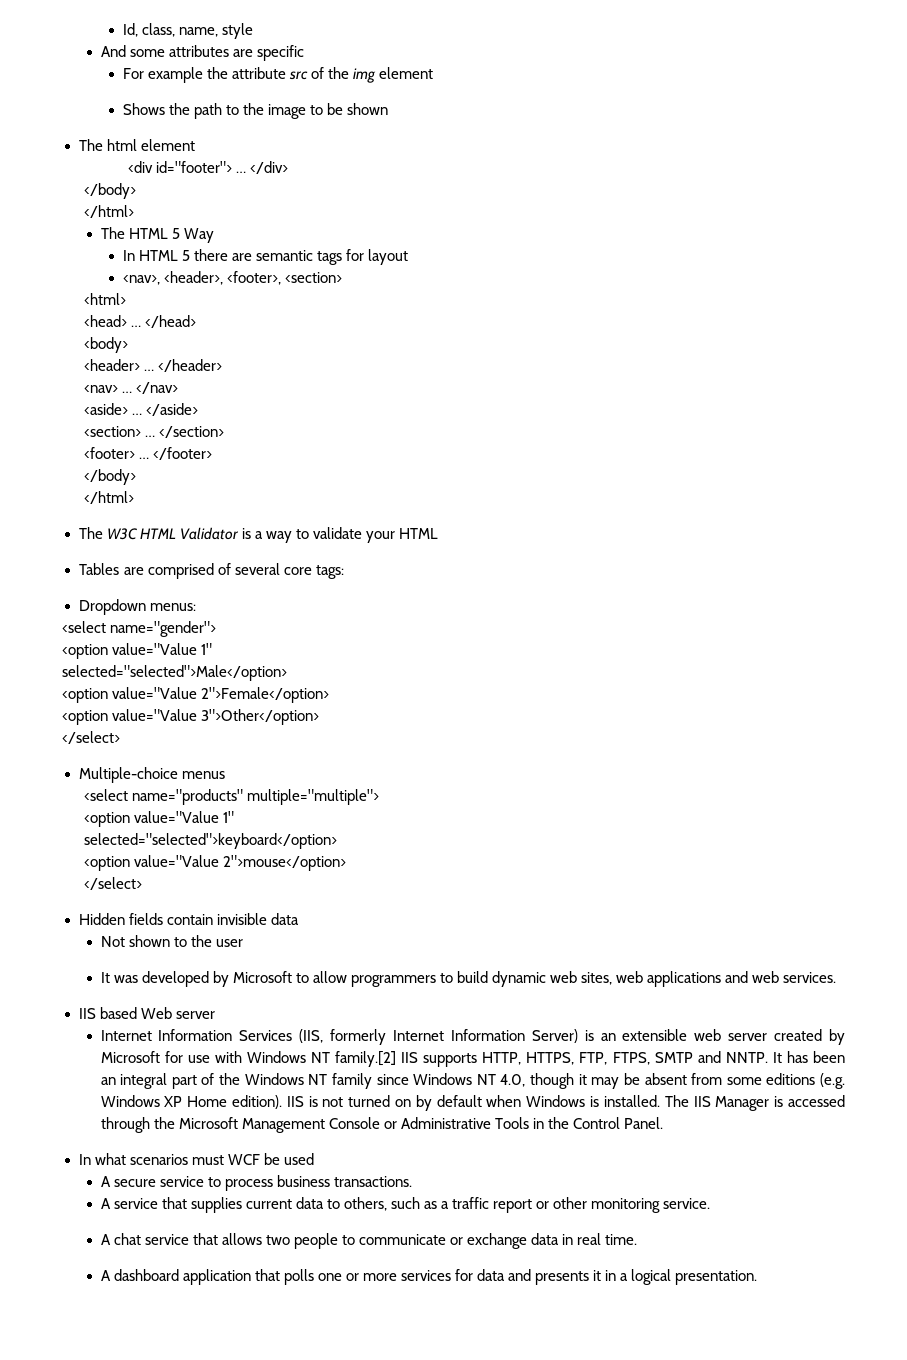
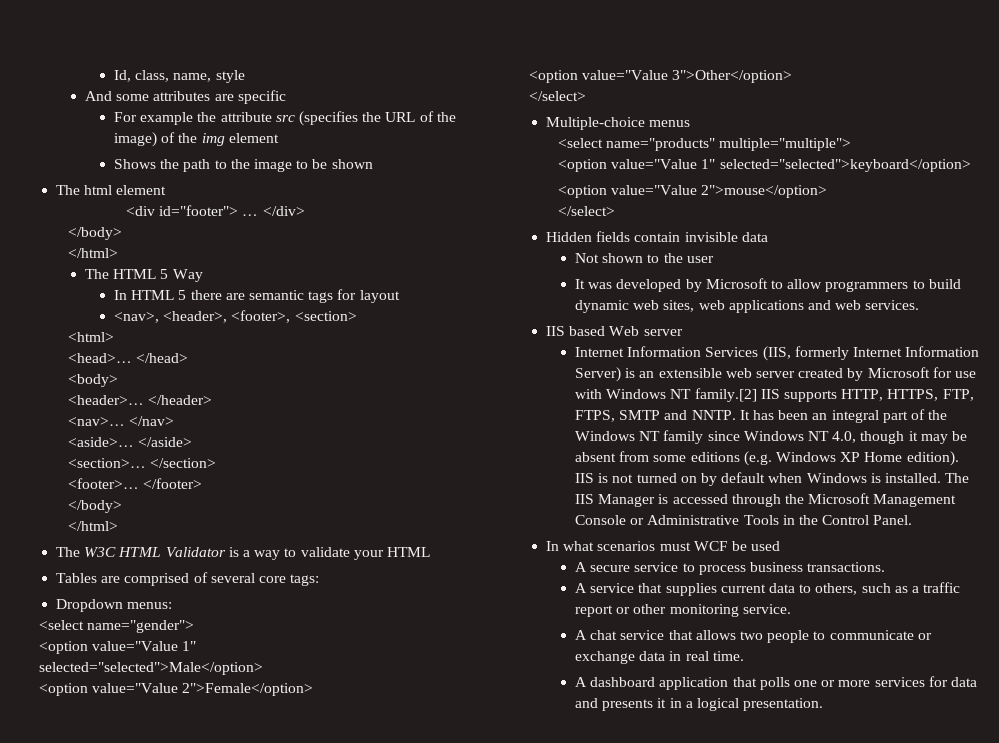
(308, 75) none -> [298,111,456,126] [114,132,158,147] (specifies the URL of the image)
[84,315,142,327] <head> … -> [68,353,133,363] <head>…
[84,359,155,371] <header> … -> [68,395,145,405] <header>…
[84,385,133,393] <nav> … -> [68,417,126,426] <nav>…
[84,403,143,415] <aside> … -> [68,437,135,447] <aside>…
[84,426,156,437] <section> … -> [68,458,147,468] <section>…
[84,447,150,459] <footer> … -> [68,478,140,489] <footer>…
(235, 817) // -> (716, 164) none

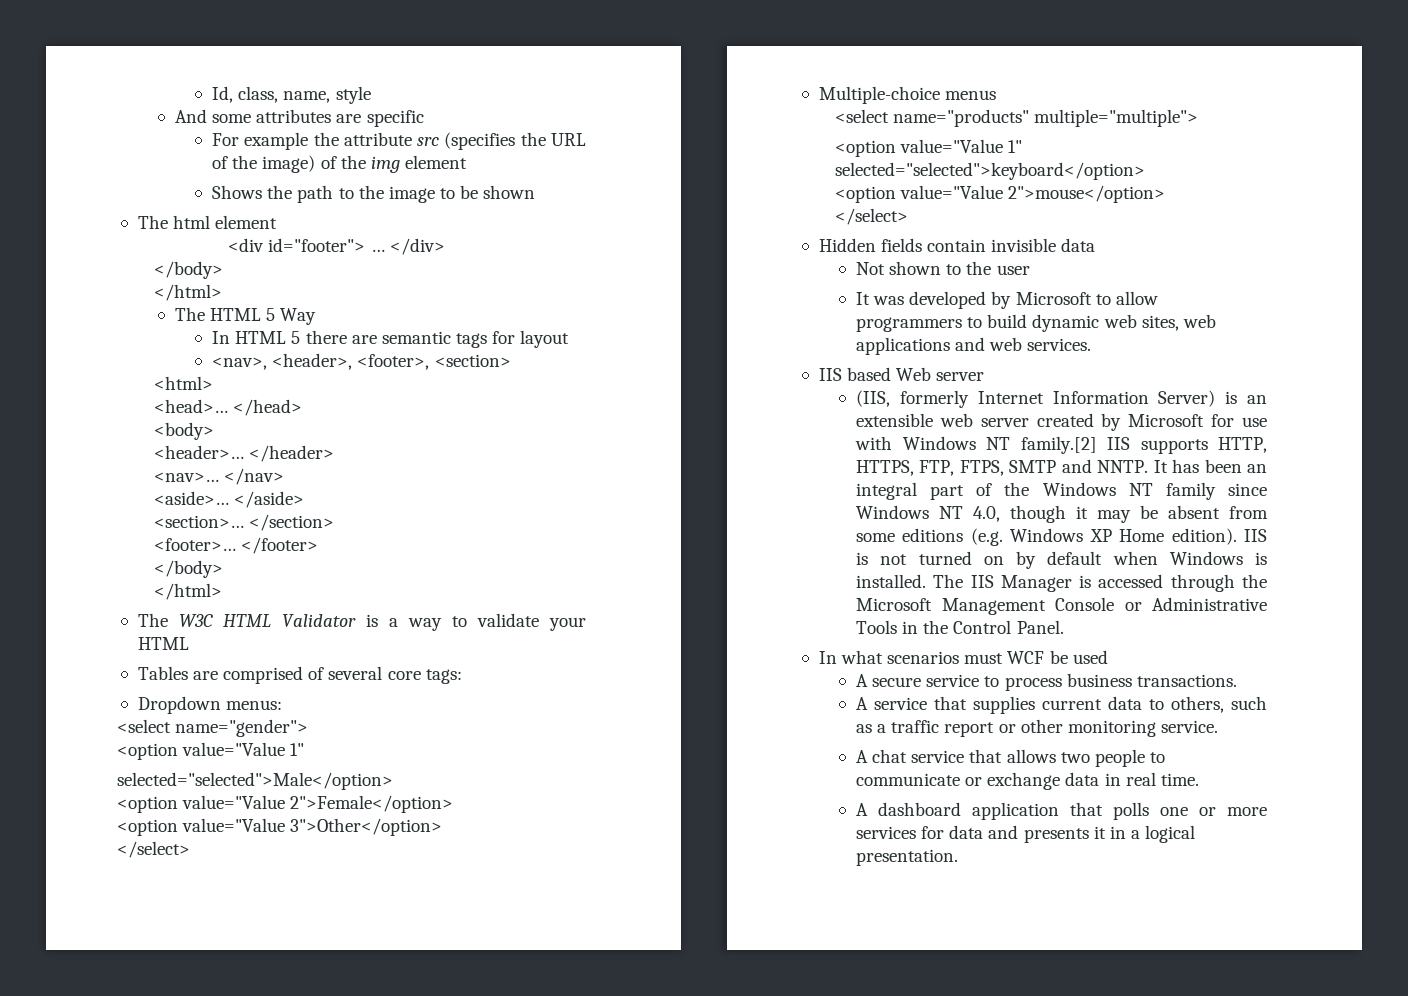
[575,346,759,357] Internet Information Services -> (985, 376) none

